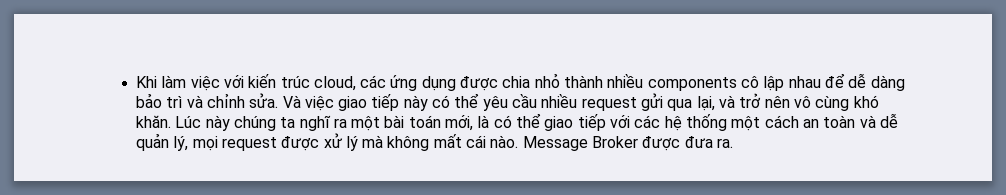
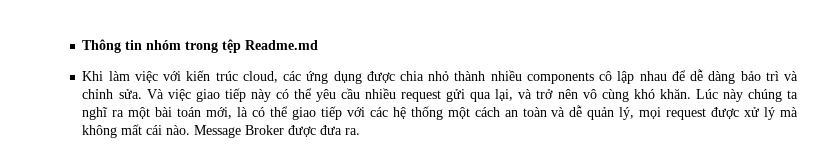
(135, 82) none -> [82,39,319,53] Thông tin nhóm trong tệp Readme.md //

